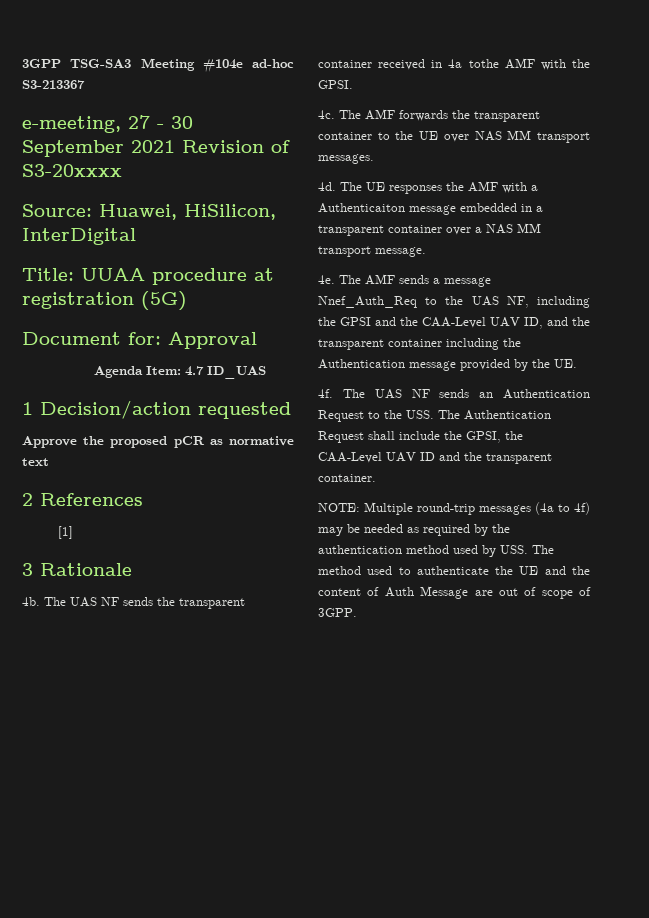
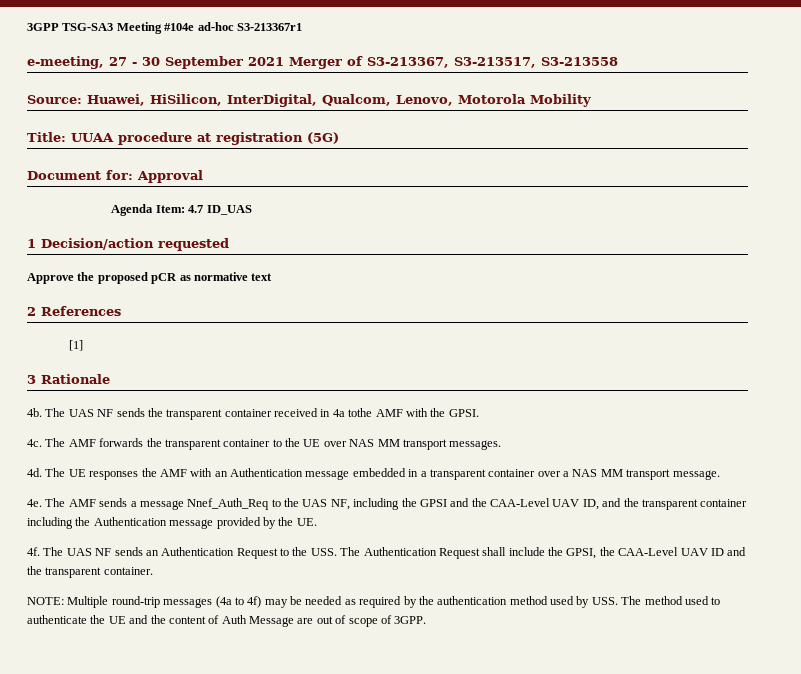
[22,80,85,89] S3-213367 -> [236,23,302,31] S3-213367r1
[182,140,290,153] [22,164,122,177] [22,204,276,220] [22,228,136,245] Revision of S3-20xxxx // Source: Huawei, HiSilicon, InterDigital -> [289,56,618,69] [27,94,591,107] Merger of S3-213367, S3-213517, S3-213558 // Source: Huawei, HiSilicon, InterDigital, Qualcom, Lenovo, Motorola Mobility
[531,185,538,191] [318,203,405,213] a Authenticaiton -> [214,468,303,477] an Authentication

